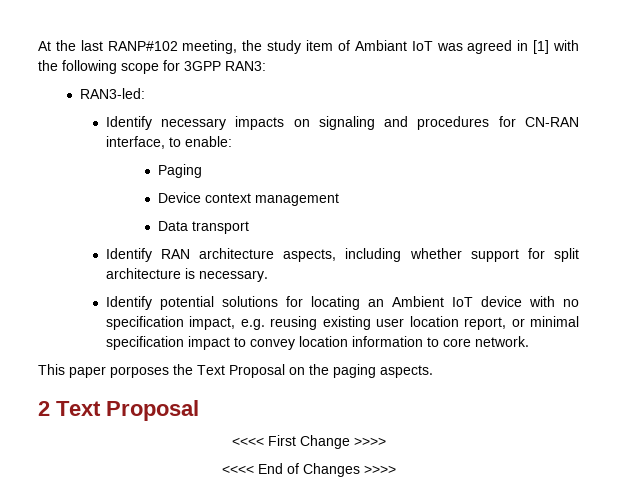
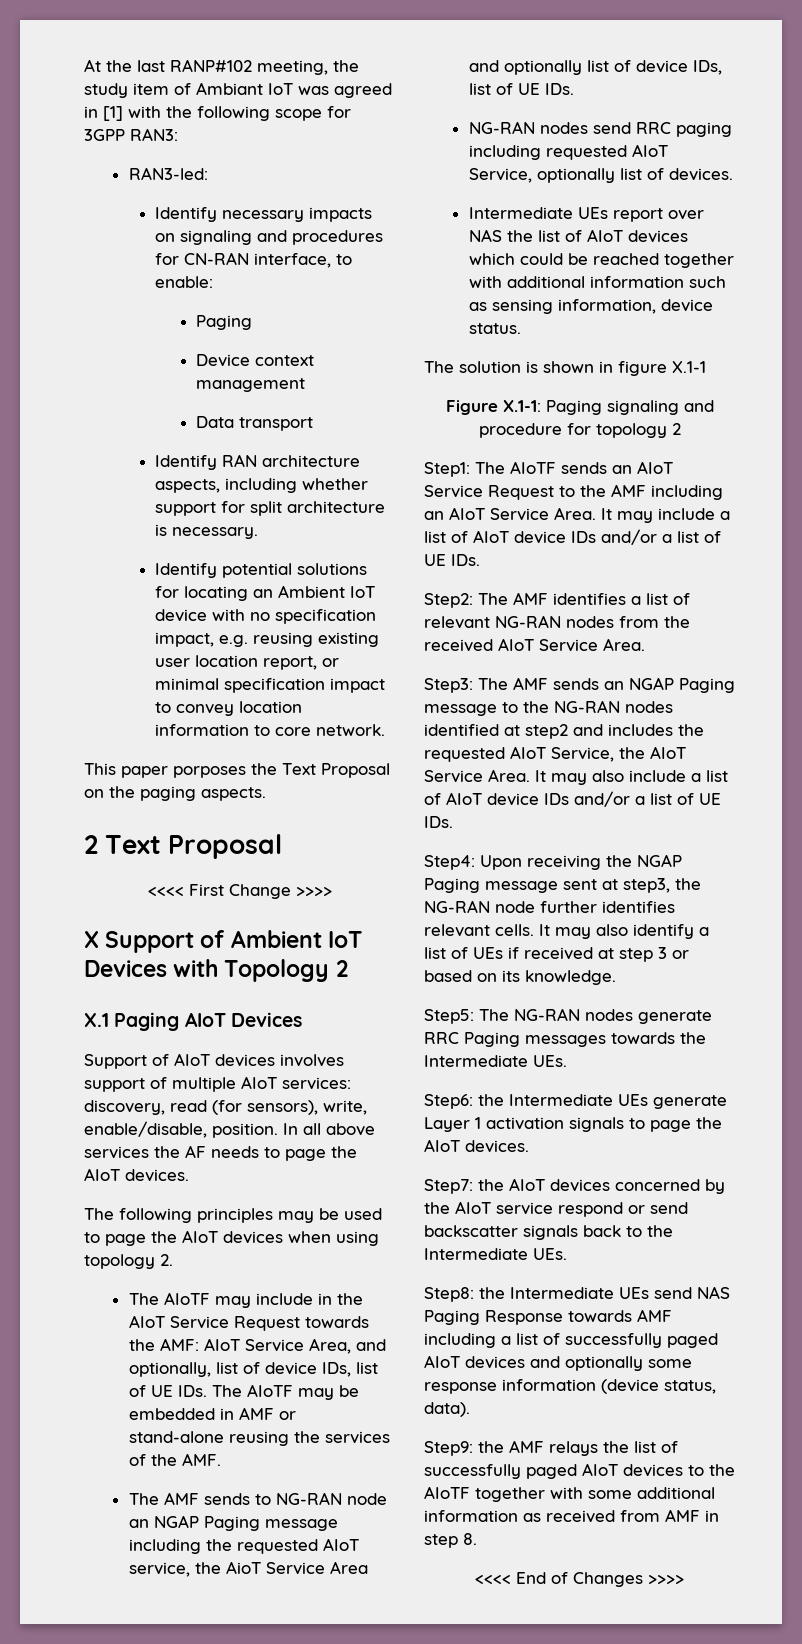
(386, 441) none -> [84,930,362,953] [84,959,348,982] [84,1012,302,1031] [84,1053,344,1069] [84,1076,351,1092] [84,1100,367,1115] [84,1121,375,1138] [84,1145,357,1161] [84,1168,189,1182] [84,1208,382,1223] [84,1230,379,1246] [84,1254,173,1269] [128,1292,363,1308] [128,1315,369,1331] [128,1338,386,1354] [128,1362,378,1377] [128,1384,359,1400] [128,1407,296,1420] [128,1431,390,1446] [128,1453,221,1466] [128,1492,387,1505] [128,1515,338,1531] [128,1538,359,1554] [128,1561,368,1577] [468,60,722,75] [468,83,574,95] [468,121,732,137] [468,144,668,160] [468,168,733,183] [468,207,704,222] [468,229,688,243] [468,253,734,268] [468,276,726,288] [468,299,713,314] [468,323,521,334] [424,361,706,376] [445,400,714,415] [478,423,681,438] [424,461,673,477] [424,484,723,500] [424,507,730,523] [424,529,721,545] [424,554,480,566] [424,592,690,608] [424,615,690,629] [424,638,645,652] [424,677,735,693] [424,700,673,716] [424,724,704,739] [424,746,686,762] [424,769,728,785] [424,791,721,807] [424,816,453,828] [424,854,682,870] [424,878,701,893] [424,900,675,913] [424,924,709,939] [424,947,689,962] [424,970,616,985] [424,1008,712,1024] [424,1032,706,1047] [424,1055,567,1067] [424,1094,727,1109] [424,1117,722,1132] [424,1139,529,1153] [424,1178,725,1194] [424,1201,688,1217] [424,1225,673,1240] [424,1248,567,1260] [424,1286,730,1302] [424,1309,672,1325] [424,1333,718,1348] [424,1355,692,1371] [424,1379,716,1394] [424,1402,470,1417] [424,1440,678,1456] [424,1463,735,1479] [424,1486,715,1502] [424,1509,719,1523] [424,1533,477,1548] // X Support of Ambient IoT Devices with Topology 2 // X.1 Paging AIoT Devices // Support of AIoT devices involves support of multiple AIoT services: discovery, read (for sensors), write, enable/disable, position. In all above services the AF needs to page the AIoT devices. // The following principles may be used to page the AIoT devices when using topology 2. // The AIoTF may include in the AIoT Service Request towards the AMF: AIoT Service Area, and optionally, list of device IDs, list of UE IDs. The AIoTF may be embedded in AMF or stand-alone reusing the services of the AMF. // The AMF sends to NG-RAN node an NGAP Paging message including the requested AIoT service, the AioT Service Area and optionally list of device IDs, list of UE IDs. // NG-RAN nodes send RRC paging including requested AIoT Service, optionally list of devices. // Intermediate UEs report over NAS the list of AIoT devices which could be reached together with additional information such as sensing information, device status. // The solution is shown in figure X.1-1 // Figure X.1-1: Paging signaling and procedure for topology 2 // Step1: The AIoTF sends an AIoT Service Request to the AMF including an AIoT Service Area. It may include a list of AIoT device IDs and/or a list of UE IDs. // Step2: The AMF identifies a list of relevant NG-RAN nodes from the received AIoT Service Area. // Step3: The AMF sends an NGAP Paging message to the NG-RAN nodes identified at step2 and includes the requested AIoT Service, the AIoT Service Area. It may also include a list of AIoT device IDs and/or a list of UE IDs. // Step4: Upon receiving the NGAP Paging message sent at step3, the NG-RAN node further identifies relevant cells. It may also identify a list of UEs if received at step 3 or based on its knowledge. // Step5: The NG-RAN nodes generate RRC Paging messages towards the Intermediate UEs. // Step6: the Intermediate UEs generate Layer 1 activation signals to page the AIoT devices. // Step7: the AIoT devices concerned by the AIoT service respond or send backscatter signals back to the Intermediate UEs. // Step8: the Intermediate UEs send NAS Paging Response towards AMF including a list of successfully paged AIoT devices and optionally some response information (device status, data). // Step9: the AMF relays the list of successfully paged AIoT devices to the AIoTF together with some additional information as received from AMF in step 8.

